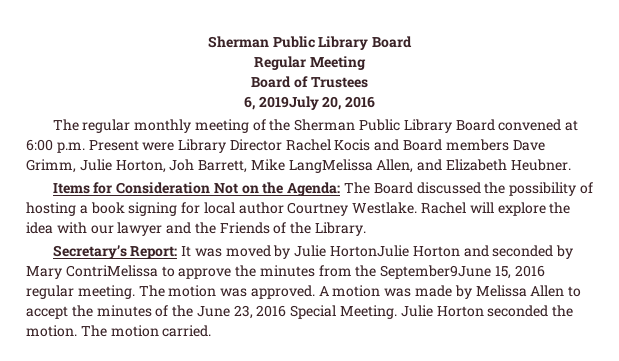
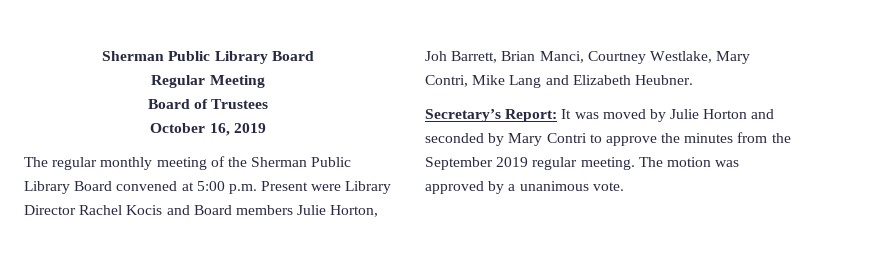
[243,96,376,110] 6, 2019July 20, 2016 -> [150,123,266,136] October 16, 2019
[26,139,53,151] 6:00 -> [196,181,225,191] 5:00
[512,140,545,151] [26,159,76,173] Dave Grimm, -> (293, 210) none
[250,159,571,173] [52,182,593,196] [26,202,571,216] [26,222,367,236] Mike LangMelissa Allen, and Elizabeth Heubner. // Items for Consideration Not on the Agenda: The Board discussed the possibility of hosting a book signing for local author Courtney Westlake. Rachel will explore the idea with our lawyer and the Friends of the Library. -> [501,51,751,64] [425,75,693,88] Brian Manci, Courtney Westlake, Mary Contri, Mike Lang and Elizabeth Heubner.
[330,245,410,257] HortonJulie -> (700, 114) none
[65,265,158,277] ContriMelissa -> [546,133,587,143] Contri
[380,265,545,279] September9June 15, 2016 -> [425,157,529,170] September 2019
[250,285,582,299] [26,305,574,319] [26,325,212,337] approved. A motion was made by Melissa Allen to accept the minutes of the June 23, 2016 Special Meeting. Julie Horton seconded the motion. The motion carried. -> [425,181,624,194] approved by a unanimous vote.

